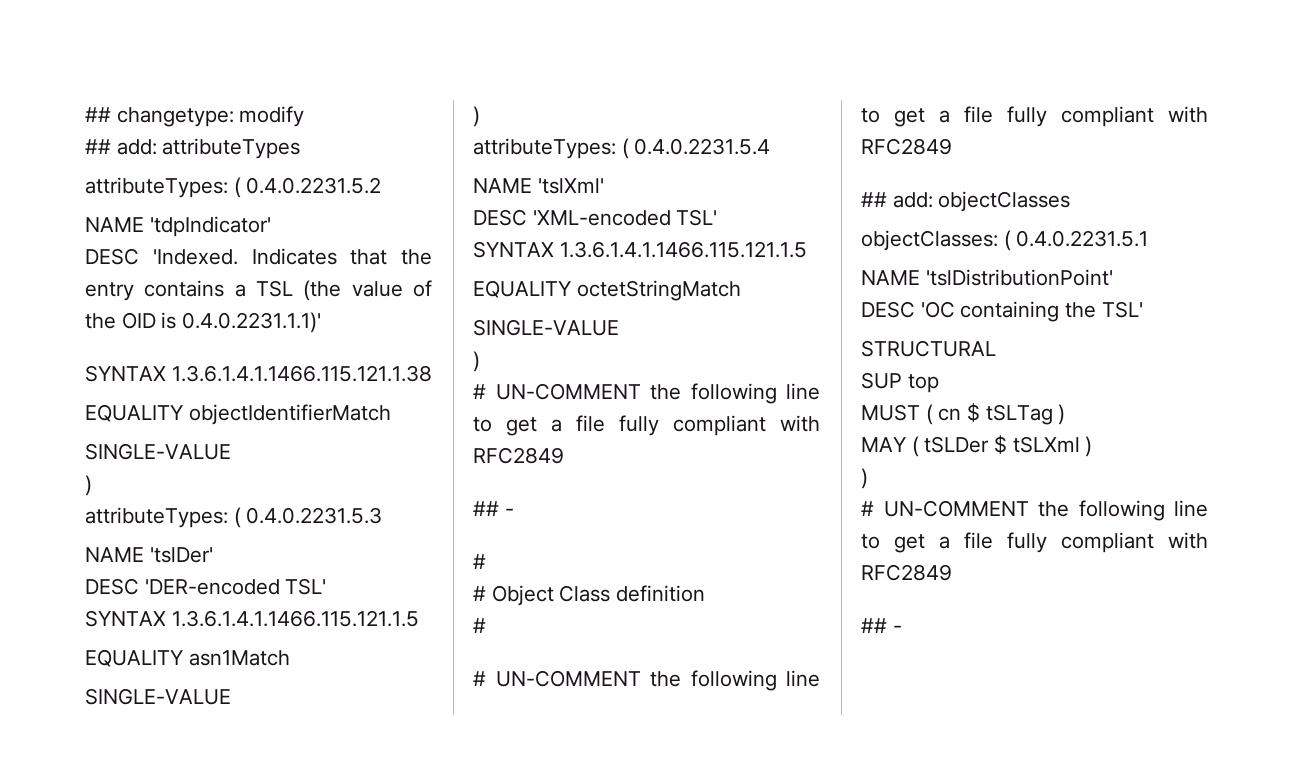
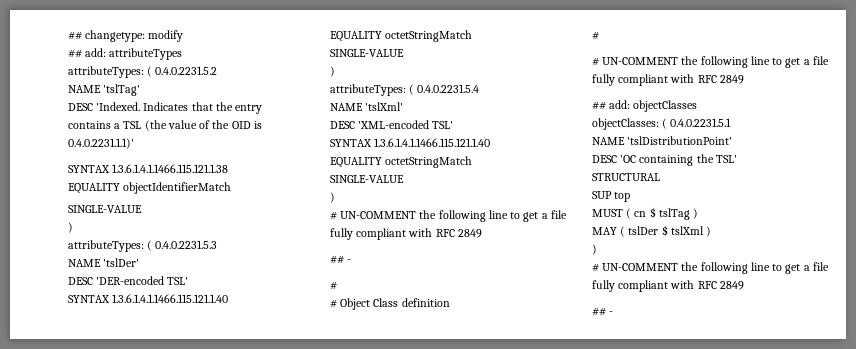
[149,216,271,237] 'tdpIndicator' -> [103,84,141,96] 'tslTag'
[171,610,419,627] [85,649,290,667] 1.3.6.1.4.1.1466.115.121.1.5 // EQUALITY asn1Match -> [112,294,229,303] [330,30,473,42] 1.3.6.1.4.1.1466.115.121.1.40 // EQUALITY octetStringMatch
[559,241,807,258] 1.3.6.1.4.1.1466.115.121.1.5 -> [374,138,491,147] 1.3.6.1.4.1.1466.115.121.1.40
[473,447,564,464] RFC2849 -> [435,229,482,238] RFC 2849
[861,138,952,155] RFC2849 -> [697,75,744,84] RFC 2849
[985,404,1053,425] tSLTag -> [658,208,690,220] tslTag
[924,435,1080,454] tSLDer $ tSLXml -> [628,225,704,236] tslDer $ tslXml
[861,564,952,581] RFC2849 -> [697,281,744,290] RFC 2849

